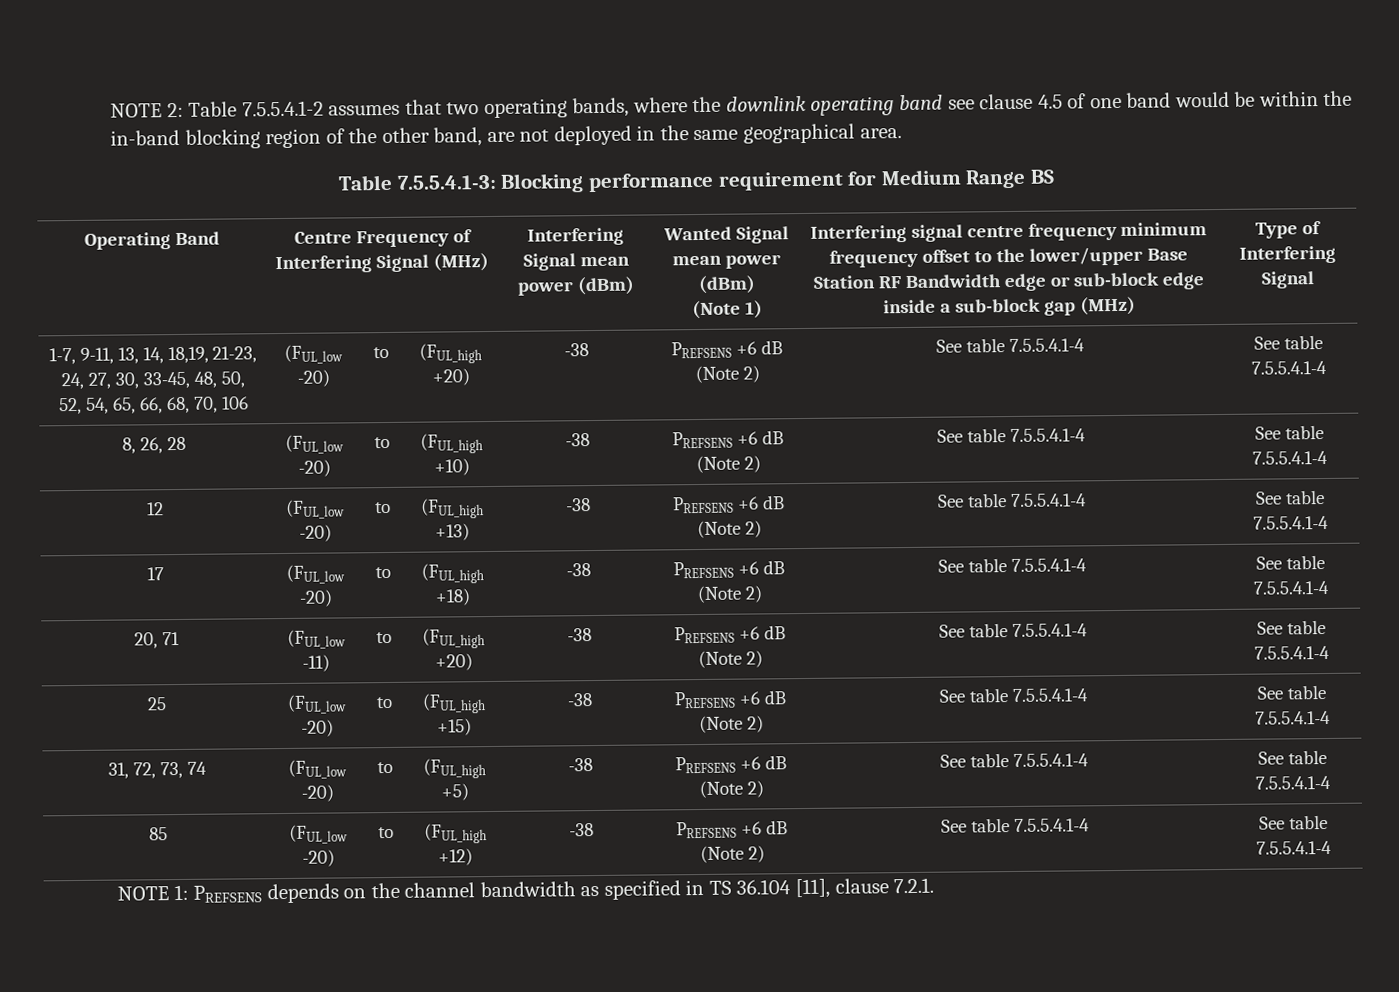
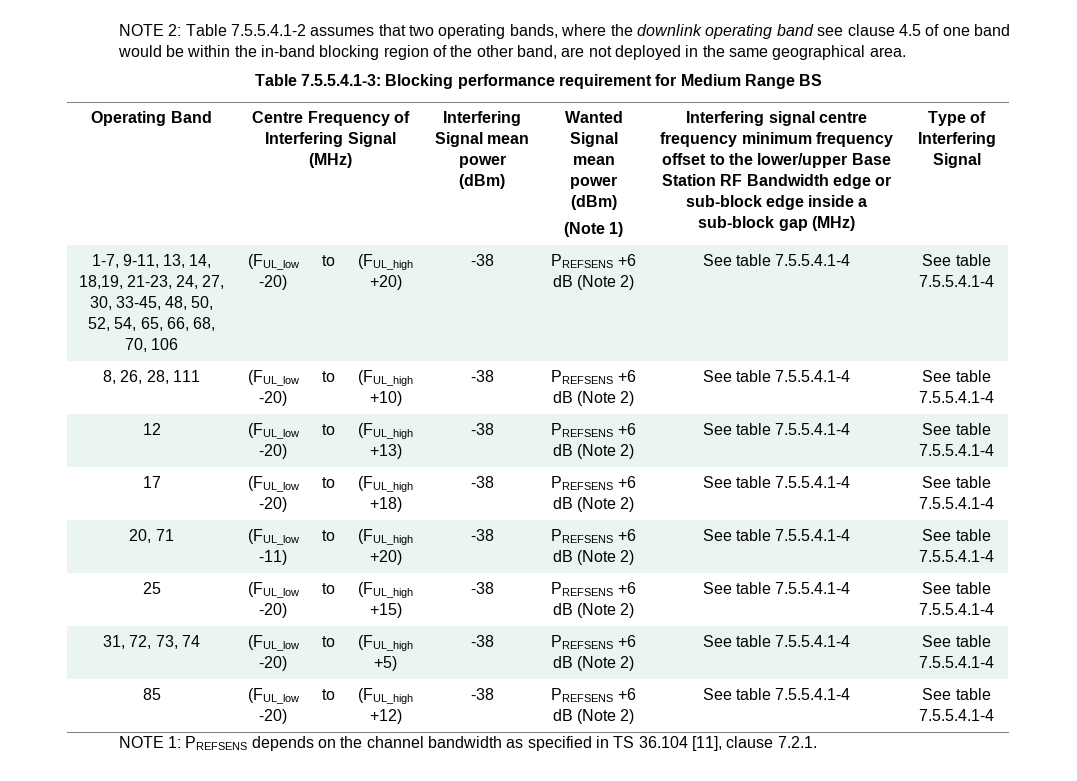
[166,436,186,451] 28 -> [146,370,200,384] 28, 111

